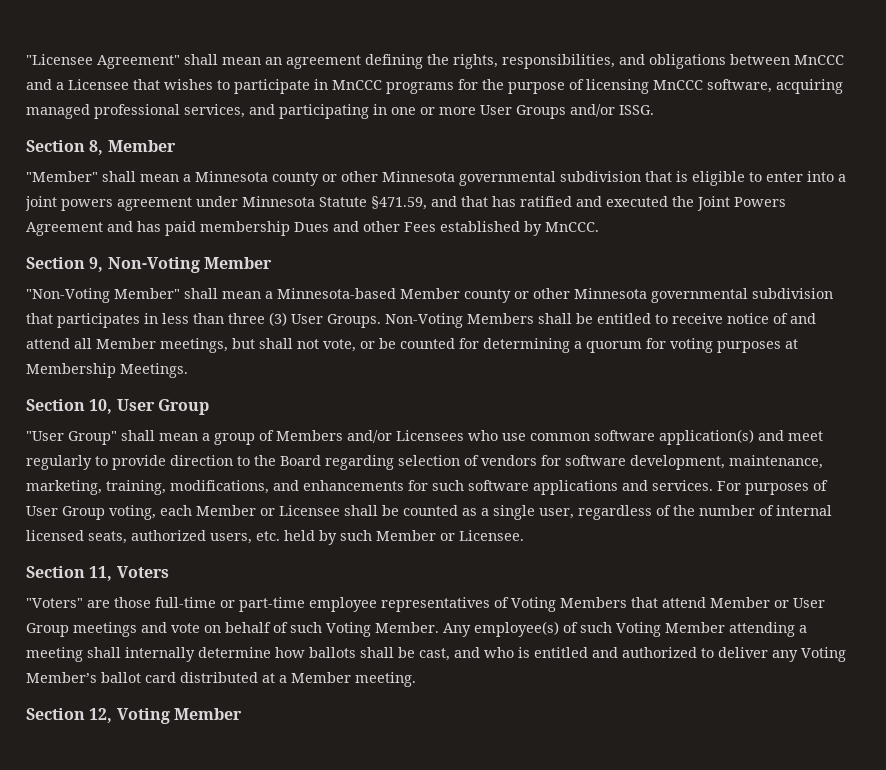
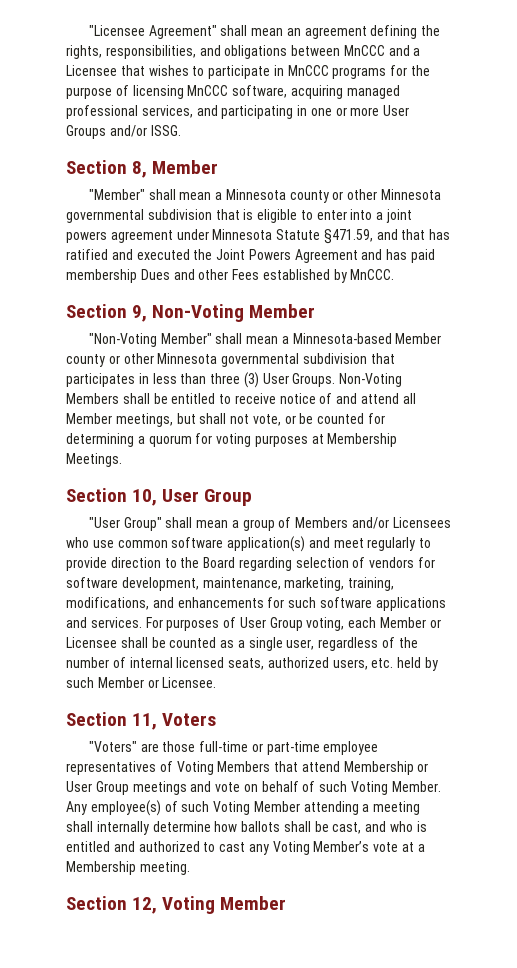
[710,597,770,608] Member -> [343,761,414,775] Membership
[718,647,768,658] deliver -> [219,842,246,852] cast
[101,672,258,683] ballot card distributed -> [373,842,399,852] vote
[291,672,351,683] Member -> [66,861,136,875] Membership

